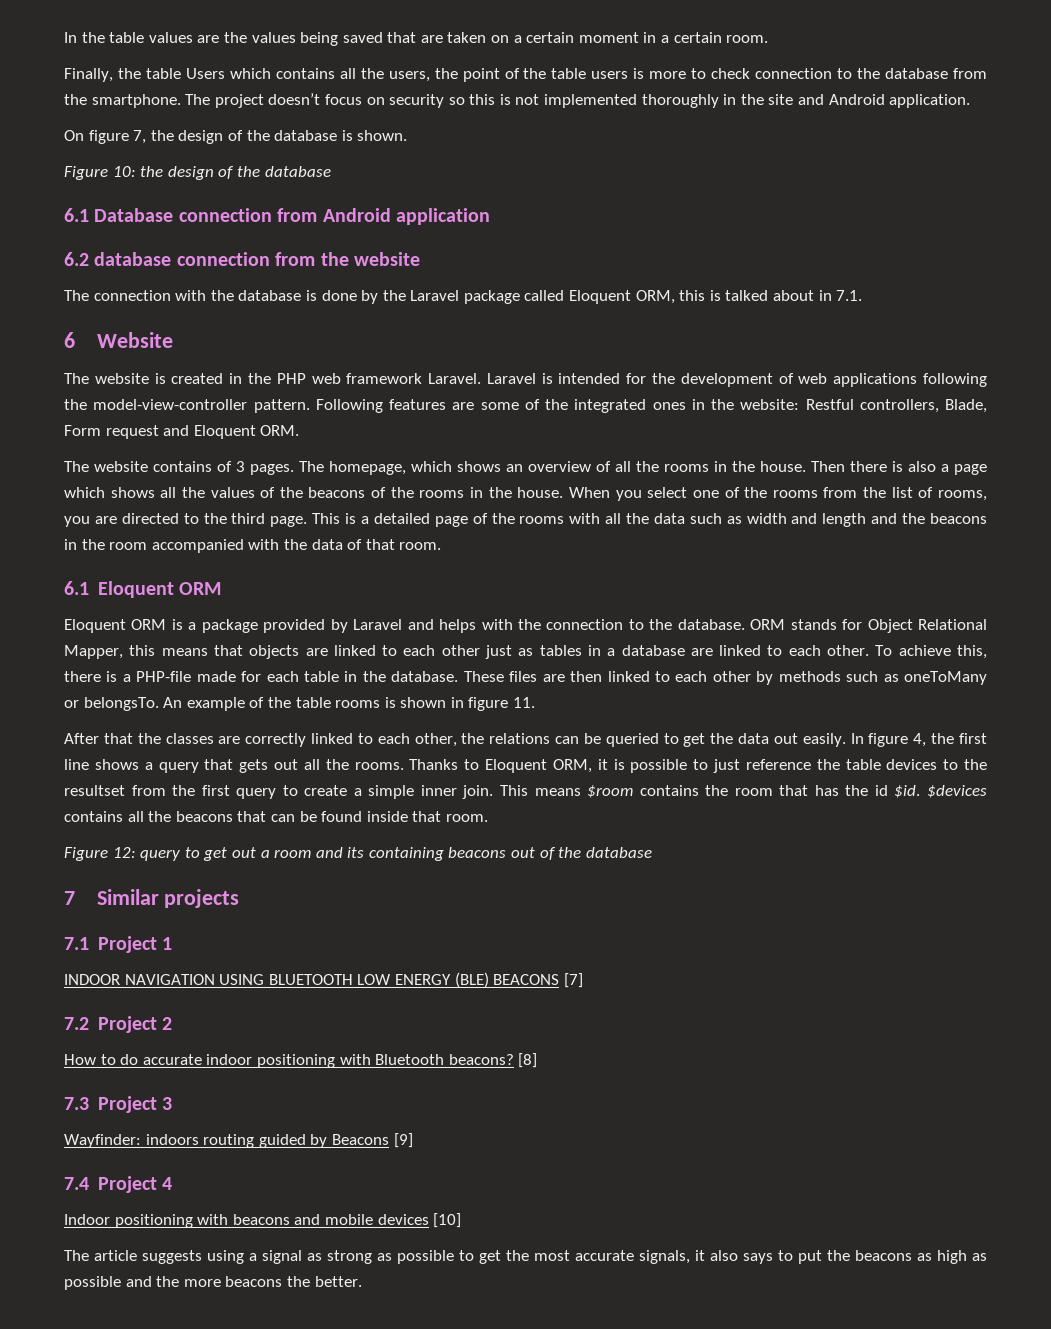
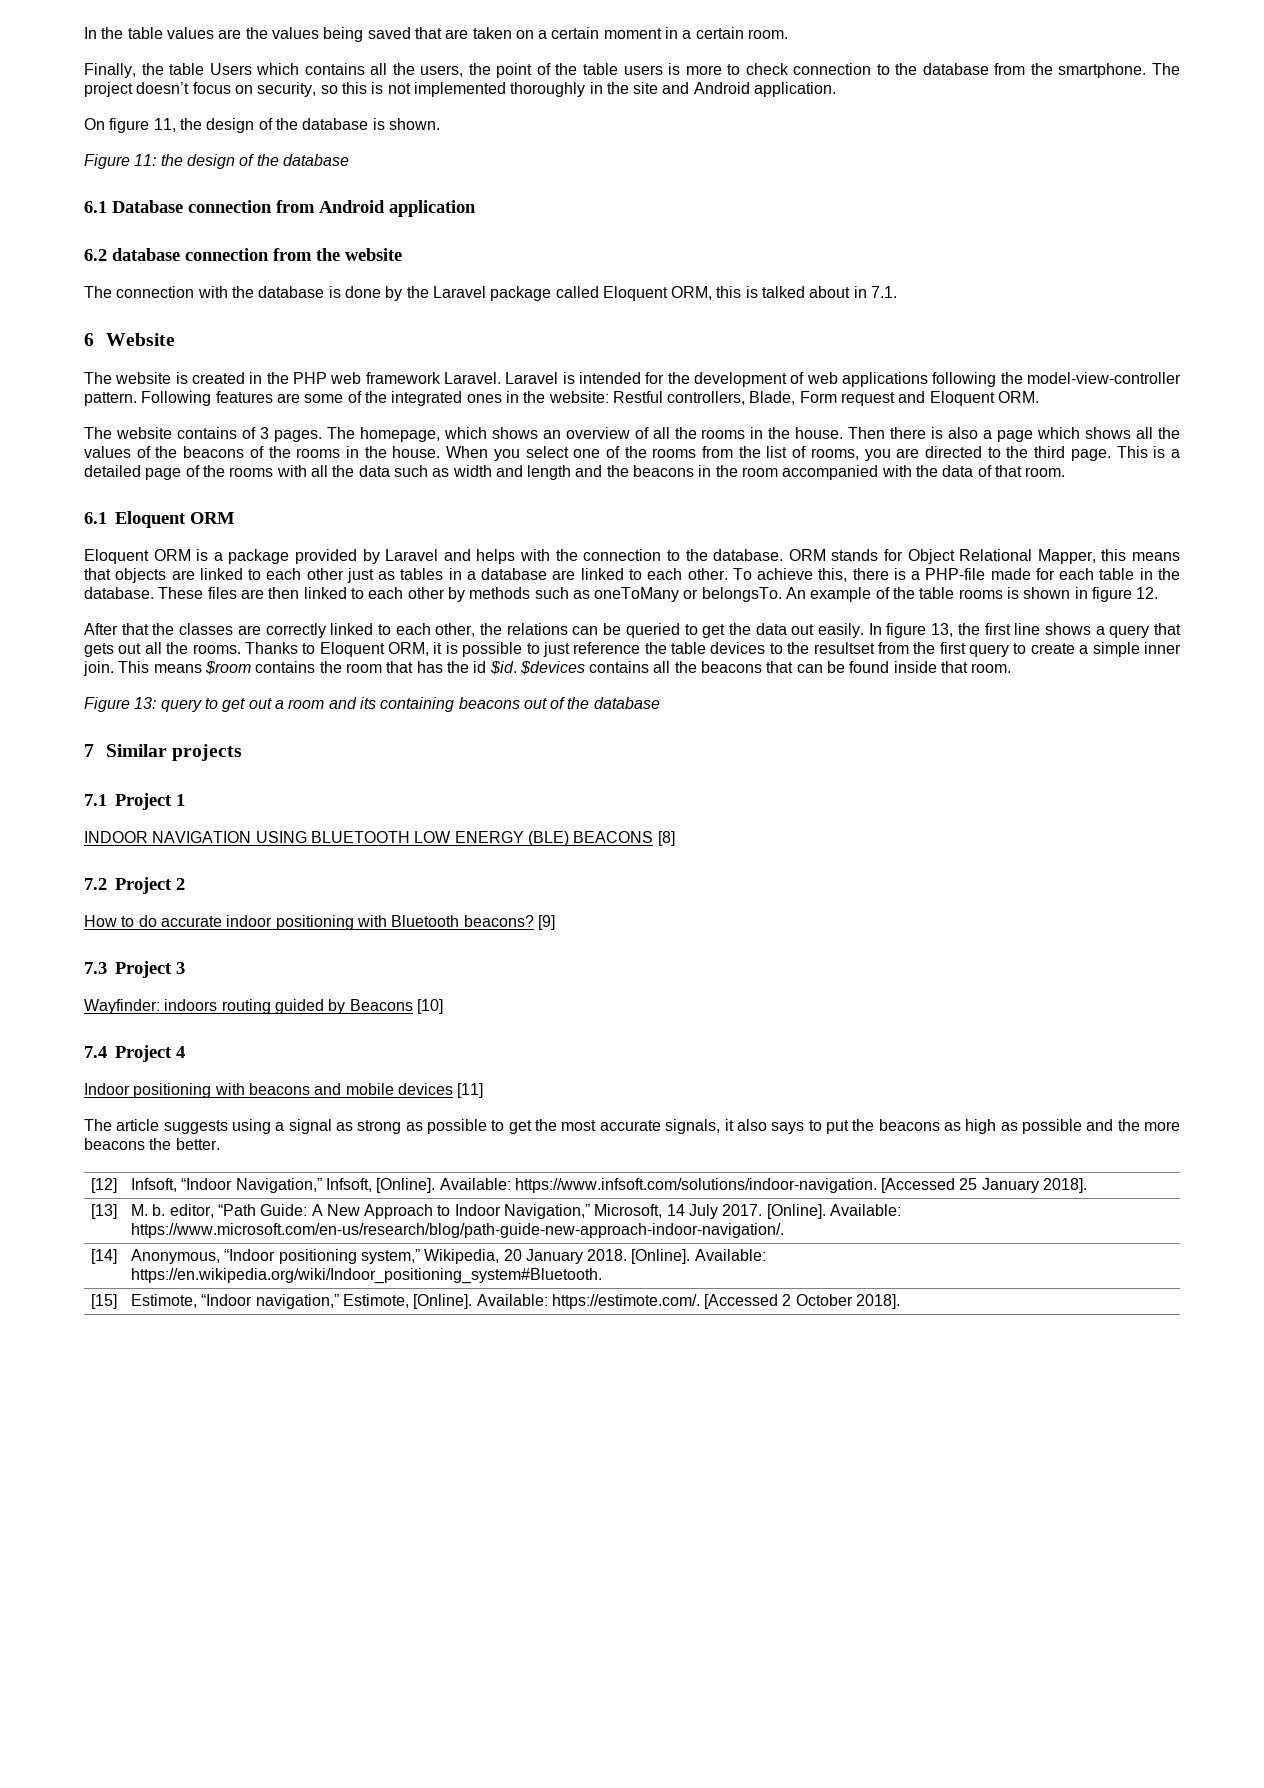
[389,94,445,108] security -> [257,82,317,97] security,
[133,130,147,144] 7, -> [153,118,176,132] 11,
[112,166,136,177] 10: -> [134,154,157,166] 11:
[513,697,536,708] 11. -> [1136,587,1159,599] 12.
[913,733,927,747] 4, -> [931,623,954,637] 13,
[112,847,136,858] 12: -> [134,697,157,709] 13:
[563,973,583,988] [7] -> [657,831,675,846] [8]
[518,1053,538,1068] [8] -> [537,915,555,930] [9]
[393,1133,413,1148] [9] -> [416,999,443,1014] [10]
[433,1213,462,1228] [10] -> [457,1083,484,1098] [11]
(362, 1281) none -> [90,1178,117,1193] [130,1178,1088,1193] [90,1204,117,1219] [130,1204,902,1219] [130,1223,784,1238] [90,1249,117,1264] [130,1249,766,1264] [130,1268,602,1284] [90,1294,117,1309] [130,1294,901,1309] // [12] | Infsoft, “Indoor Navigation,” Infsoft, [Online]. Available: https://www.infsoft.com/solutions/indoor-navigation. [Accessed 25 January 2018]. // [13] | M. b. editor, “Path Guide: A New Approach to Indoor Navigation,” Microsoft, 14 July 2017. [Online]. Available: https://www.microsoft.com/en-us/research/blog/path-guide-new-approach-indoor-navigation/. // [14] | Anonymous, “Indoor positioning system,” Wikipedia, 20 January 2018. [Online]. Available: https://en.wikipedia.org/wiki/Indoor_positioning_system#Bluetooth. // [15] | Estimote, “Indoor navigation,” Estimote, [Online]. Available: https://estimote.com/. [Accessed 2 October 2018].

